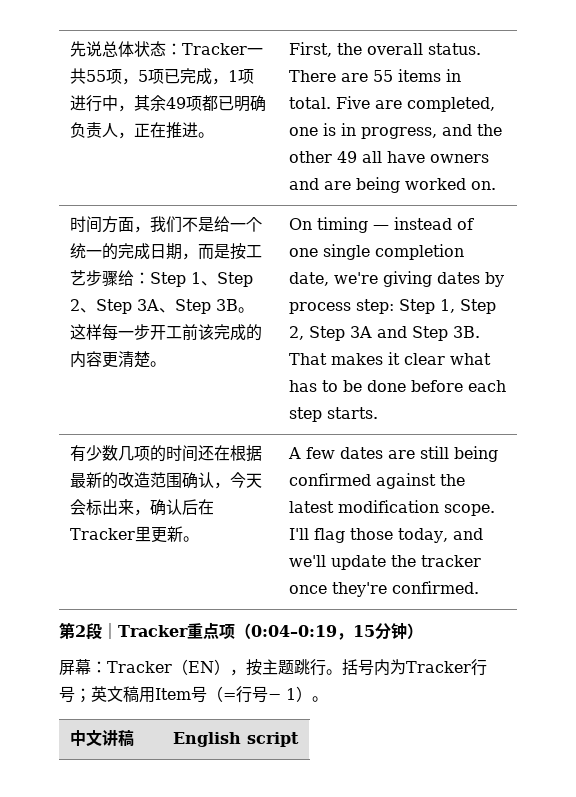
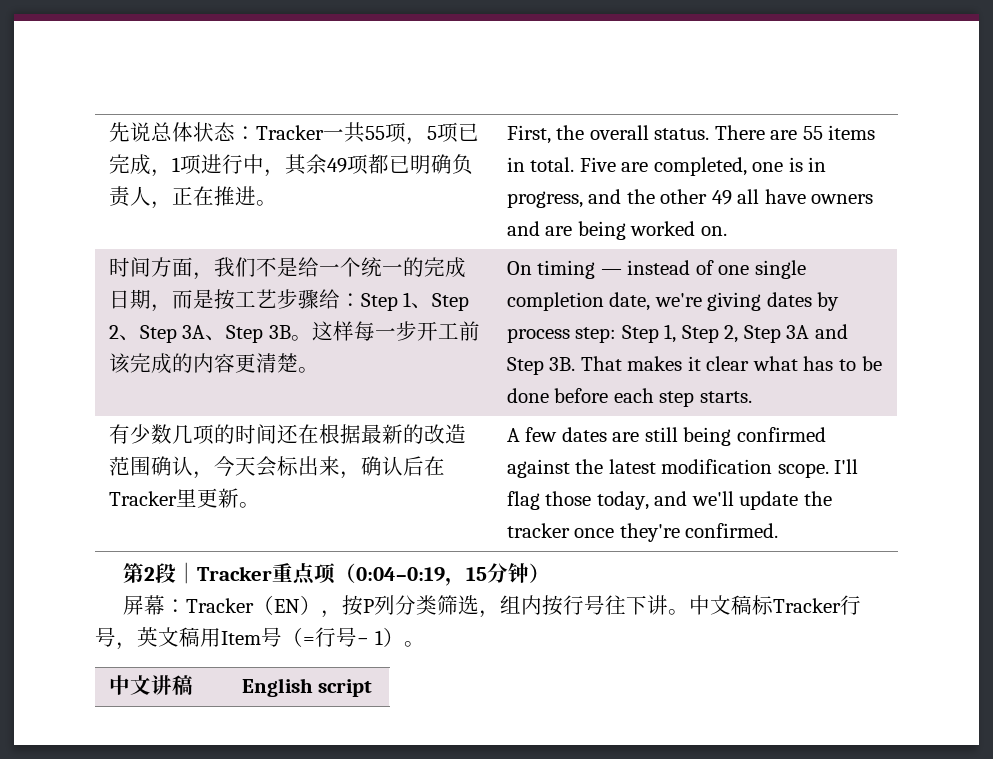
[262,659,406,676] 主题跳行。括号内为 -> [363,595,775,618] P列分类筛选，组内按行号往下讲。中文稿标
[75,688,91,703] ； -> [116,642,137,650] ，

